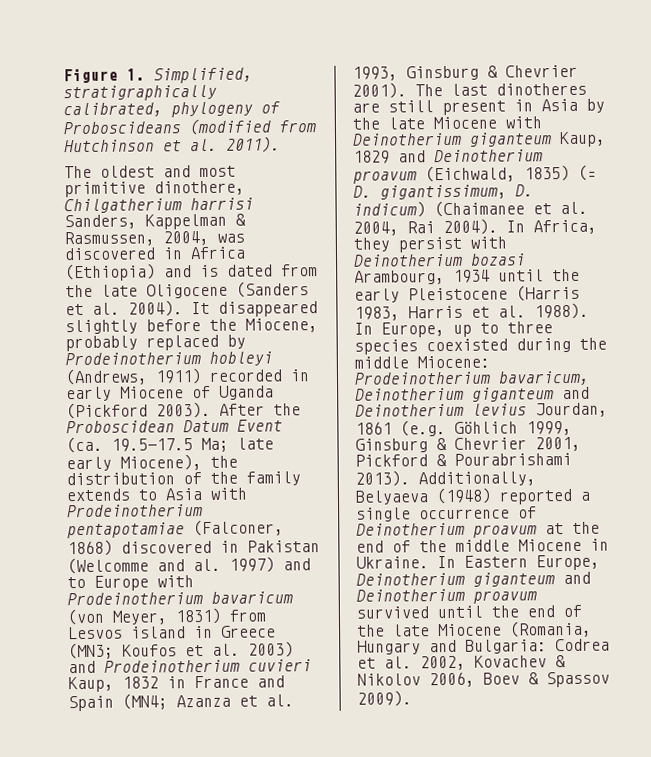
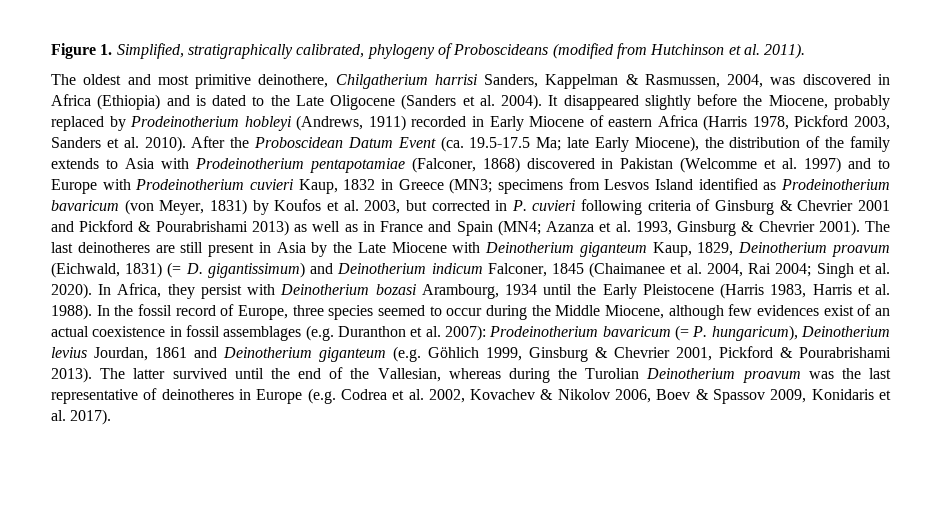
[154,180,245,196] dinothere, -> [258,74,329,88] deinothere,
[281,264,318,277] [65,284,138,298] from the late -> [252,95,324,106] to the Late
[66,386,112,402] early -> [489,116,524,131] Early
[219,385,274,400] [66,401,211,420] Uganda (Pickford 2003). -> [608,115,890,131] [51,136,186,152] eastern Africa (Harris 1978, Pickford 2003, Sanders et al. 2010).
[66,456,112,472] early -> [594,137,629,152] Early
[157,559,185,572] and -> [764,159,777,169] et
[211,591,293,604] [67,607,266,626] [68,625,276,640] [68,641,294,660] [68,659,312,674] [68,676,159,693] bavaricum (von Meyer, 1831) from Lesvos island in Greece (MN3; Koufos et al. 2003) and Prodeinotherium cuvieri Kaup, 1832 -> [250,178,890,194] [51,199,890,215] [51,220,358,236] cuvieri Kaup, 1832 in Greece (MN3; specimens from Lesvos Island identified as Prodeinotherium bavaricum (von Meyer, 1831) by Koufos et al. 2003, but corrected in P. cuvieri following criteria of Ginsburg & Chevrier 2001 and Pickford & Pourabrishami 2013) as well as
[496,82,587,96] dinotheres -> [77,242,150,253] deinotheres
[388,117,425,130] late -> [357,242,386,253] Late
[353,150,426,164] 1829 and -> [697,242,734,256] 1829,
[524,164,570,182] 1835) -> [125,262,163,278] 1831)
[380,184,534,200] [353,201,426,218] gigantissimum, D. indicum) -> [207,262,584,278] gigantissimum) and Deinotherium indicum Falconer, 1845
[443,218,498,236] 2004). -> [775,263,890,278] [51,283,92,299] 2004; Singh et al. 2020).
[354,288,400,303] early -> [602,284,637,299] Early
[381,321,553,338] [354,337,607,355] [354,355,490,369] [354,370,590,386] [355,386,590,402] Europe, up to three species coexisted during the middle Miocene: Prodeinotherium bavaricum, Deinotherium giganteum and -> [114,304,890,320] [51,325,798,341] the fossil record of Europe, three species seemed to occur during the Middle Miocene, although few evidences exist of an actual coexistence in fossil assemblages (e.g. Duranthon et al. 2007): Prodeinotherium bavaricum (= P. hungaricum),
(392, 428) none -> [194,347,386,362] and Deinotherium giganteum
[418,471,536,487] [355,487,591,505] [356,506,537,522] [356,521,600,538] [356,538,609,553] [356,554,600,571] [356,571,591,587] [356,588,537,604] Additionally, Belyaeva (1948) reported a single occurrence of Deinotherium proavum at the end of the middle Miocene in Ukraine. In Eastern Europe, Deinotherium giganteum and Deinotherium proavum -> [100,368,166,379] The latter
[393,620,592,638] [357,639,547,655] late Miocene (Romania, Hungary and Bulgaria: -> [377,368,891,383] [51,388,336,404] Vallesian, whereas during the Turolian Deinotherium proavum was the last representative of deinotheres in Europe (e.g.
[357,690,412,707] 2009). -> [770,389,891,403] [51,409,112,425] 2009, Konidaris et al. 2017).

